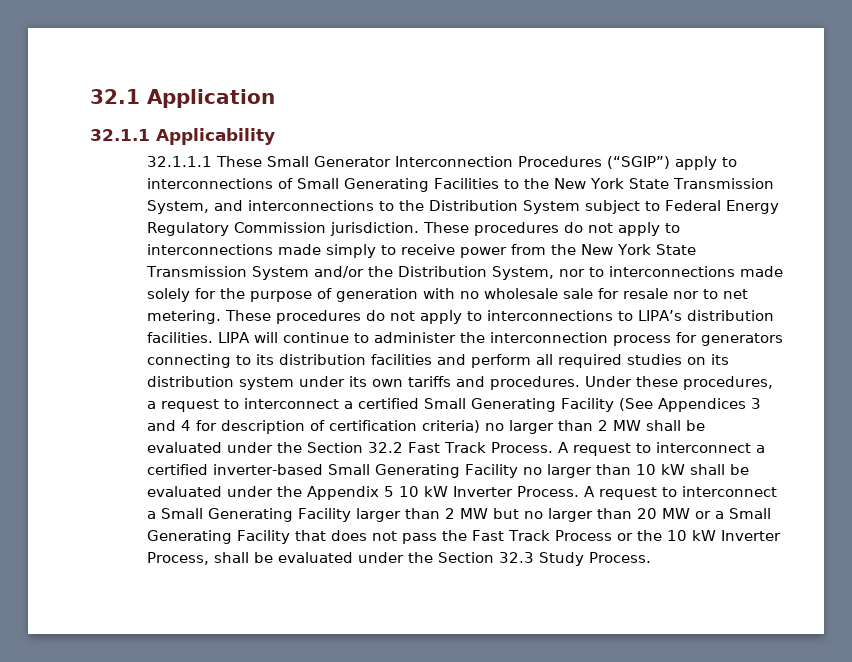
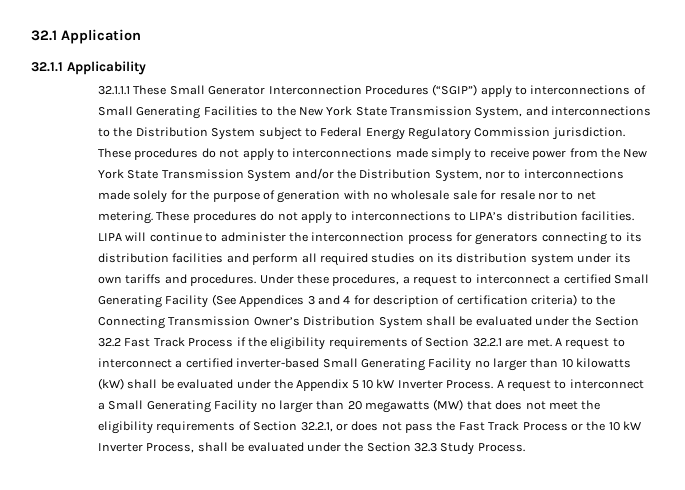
[484,420,641,434] no larger than 2 MW -> [580,295,615,305] [98,316,423,329] to the Connecting Transmission Owner’s Distribution System
[490,442,553,453] Process. -> [188,337,552,350] Process if the eligibility requirements of Section 32.2.1 are met.
[660,464,685,475] kW -> [576,358,632,368] [98,378,125,390] kilowatts (kW)
[355,508,771,522] [146,530,326,544] larger than 2 MW but no larger than 20 MW or a Small Generating Facility that -> [260,399,601,413] [98,421,348,434] no larger than 20 megawatts (MW) that does not meet the eligibility requirements of Section 32.2.1, or

